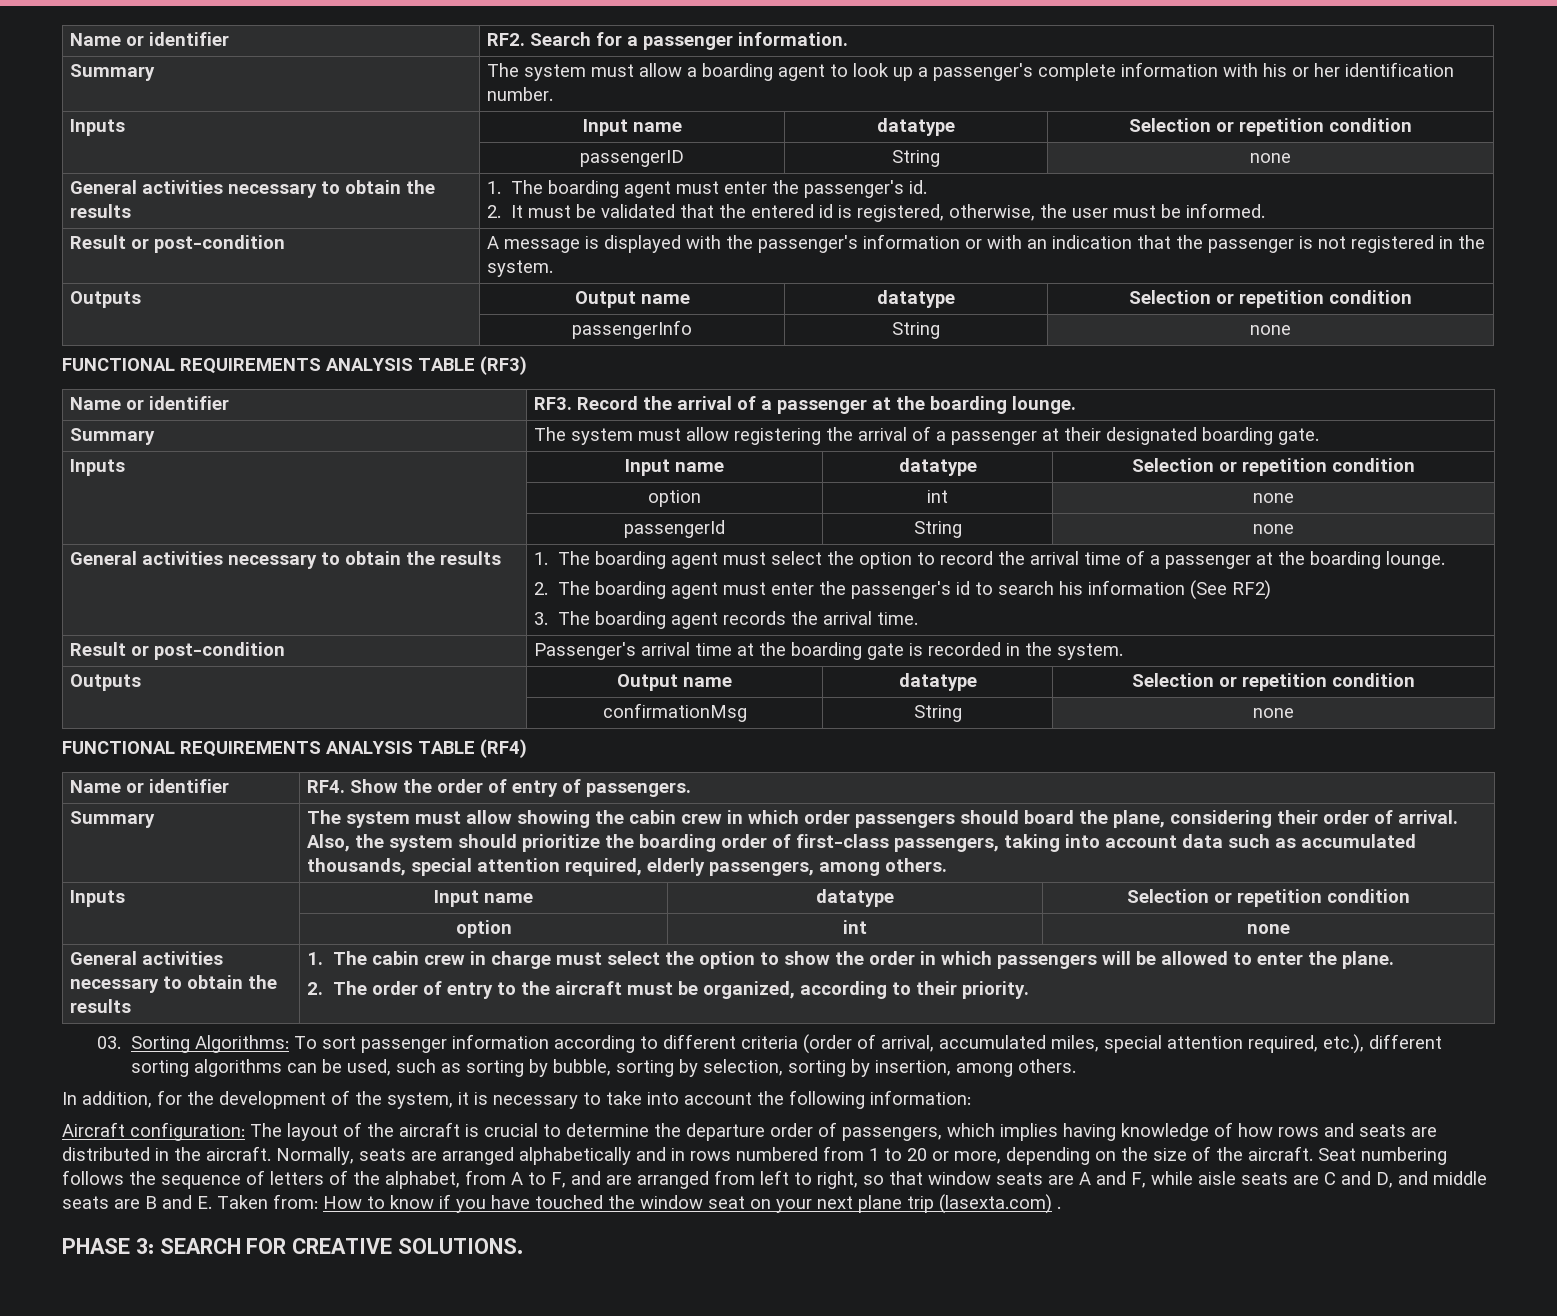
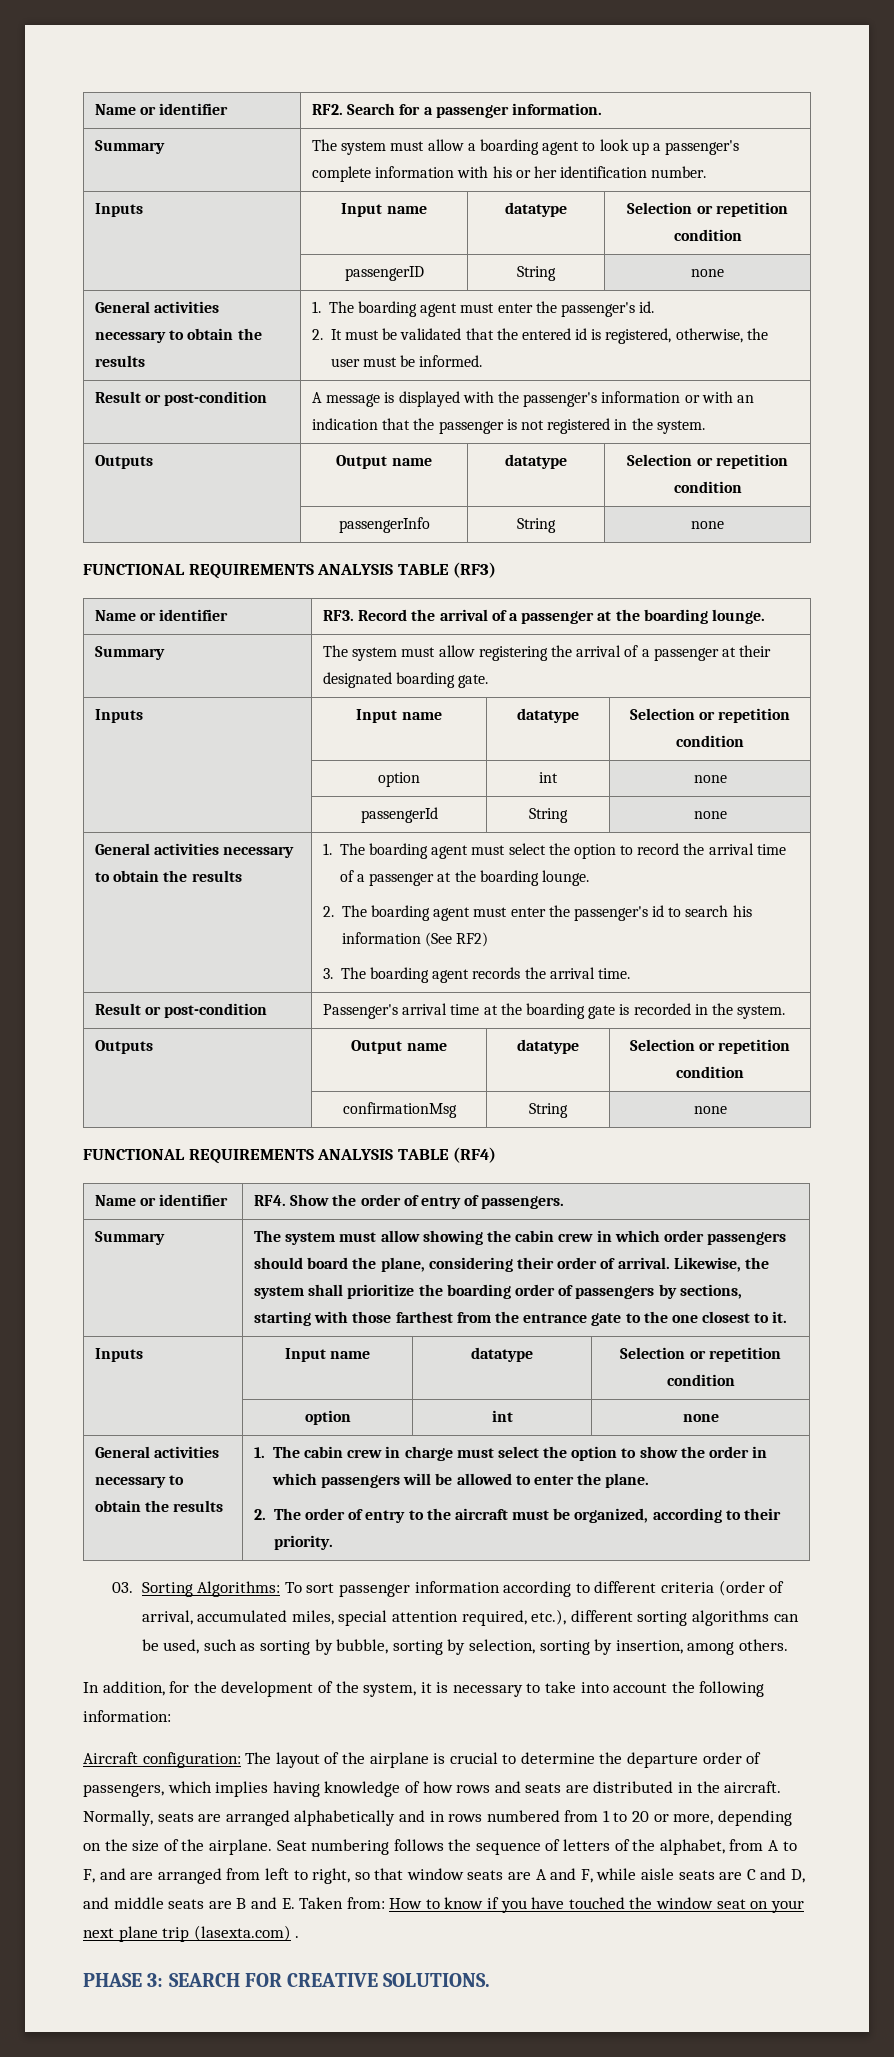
[307,834,351,852] Also, -> [673,1257,741,1272] Likewise,
[458,834,518,848] should -> [308,1284,344,1296] shall
[796,834,1417,852] [307,858,948,876] first-class passengers, taking into account data such as accumulated thousands, special attention required, elderly passengers, among others. -> [575,1284,742,1299] [254,1311,788,1326] passengers by sections, starting with those farthest from the entrance gate to the one closest to it.
[399,1122,460,1137] aircraft -> [369,1752,429,1768] airplane
[1248,1146,1313,1161] aircraft. -> [208,1839,272,1855] airplane.

